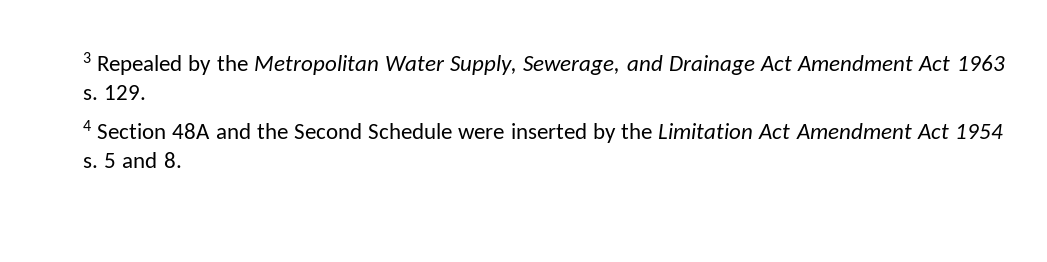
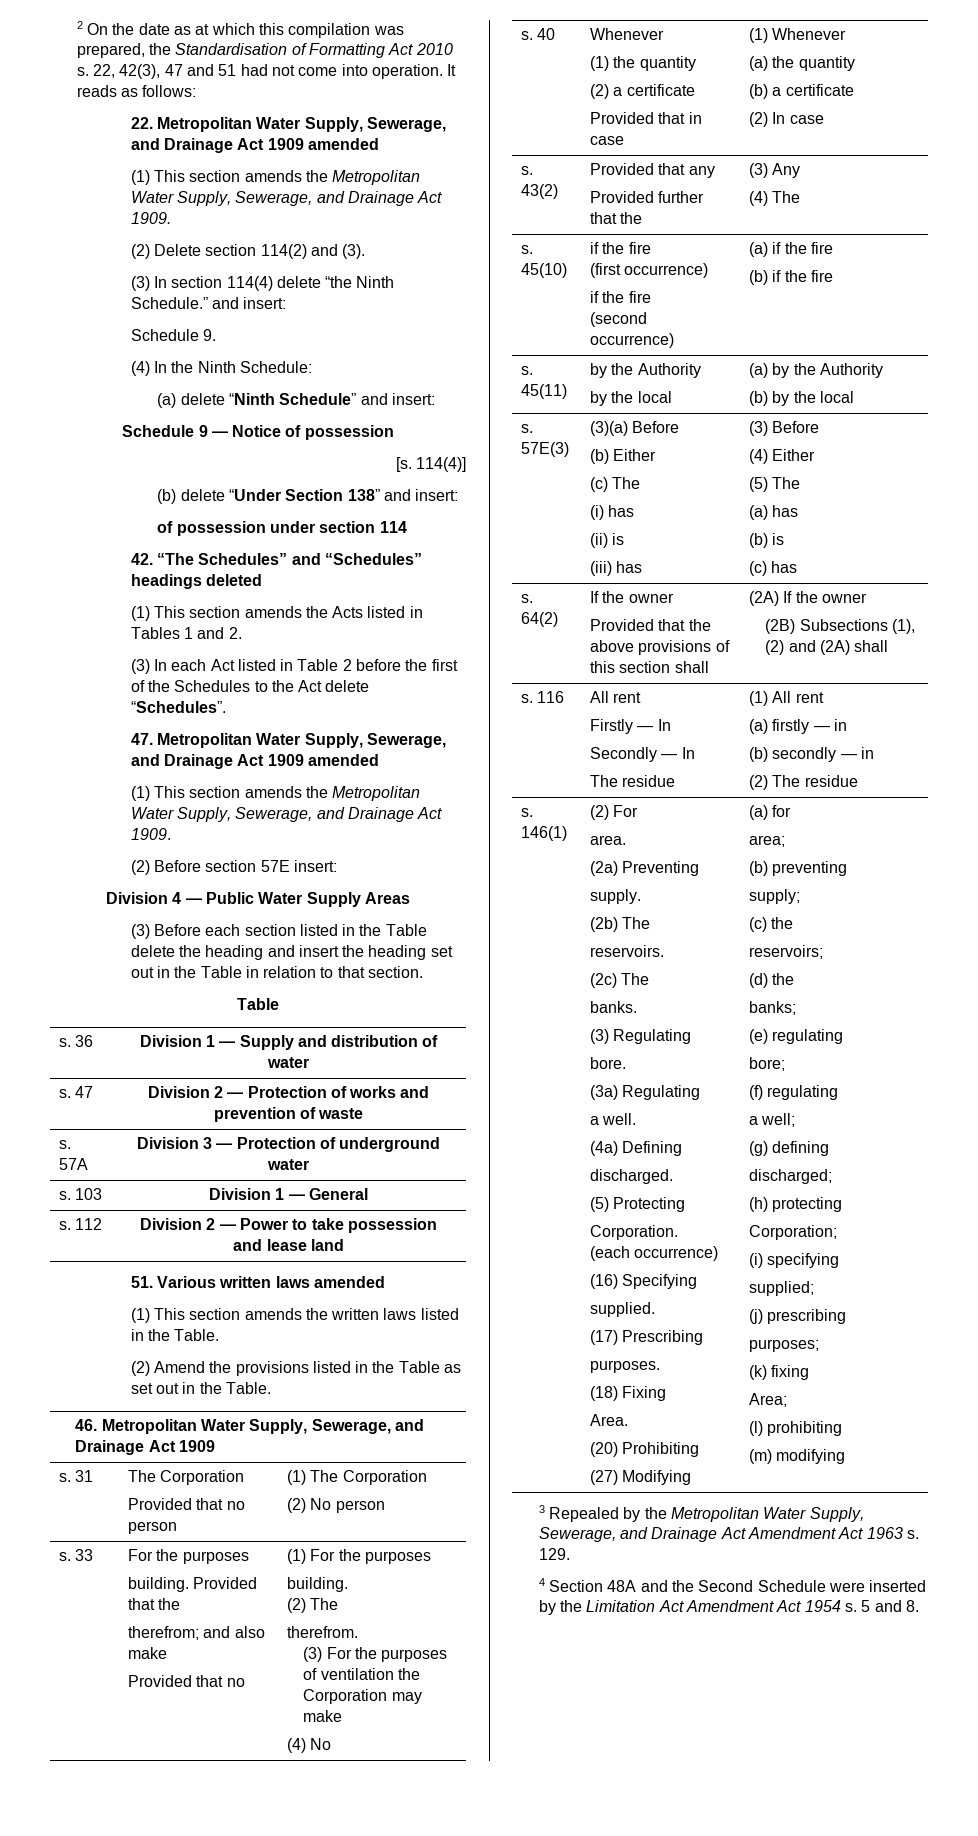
(82, 57) none -> [76,21,404,38] [76,43,453,58] [76,64,457,79] [76,85,197,97] [130,117,446,132] [130,138,379,153] [130,170,421,185] [130,191,443,206] [130,212,171,224] [130,244,366,259] [130,276,395,291] [130,297,287,309] [130,329,216,341] [130,361,312,376] [157,393,435,408] [122,425,394,440] [395,457,466,472] [157,489,459,504] [157,521,407,536] [130,553,422,565] [130,574,262,589] [130,606,423,621] [130,627,242,639] [130,659,458,674] [130,680,370,692] [130,701,226,713] [130,733,446,748] [130,754,379,769] [130,786,421,801] [130,807,443,822] [130,828,171,840] [130,860,337,875] [106,892,410,907] [130,924,427,939] [130,945,453,960] [130,966,424,978] [237,998,279,1010] [59,1035,94,1047] [139,1035,439,1050] [267,1057,309,1068] [59,1086,94,1098] [147,1086,430,1098] [213,1107,364,1122] [59,1140,72,1149] [59,1158,89,1170] [136,1137,441,1152] [267,1159,309,1170] [59,1188,103,1200] [209,1188,368,1200] [59,1218,103,1230] [140,1218,437,1233] [233,1239,344,1251] [130,1276,385,1288] [130,1308,459,1323] [130,1329,220,1341] [130,1361,462,1376] [130,1382,271,1394] [75,1419,424,1434] [75,1440,215,1455] [59,1470,94,1482] [128,1470,245,1485] [128,1498,245,1510] [128,1521,178,1534] [287,1470,427,1485] [287,1498,385,1513] [59,1549,94,1561] [128,1549,249,1564] [128,1577,258,1592] [128,1598,181,1610] [128,1626,265,1640] [128,1647,168,1659] [128,1675,245,1687] [287,1549,432,1564] [287,1577,349,1592] [287,1598,339,1613] [287,1626,359,1638] [303,1647,448,1662] [303,1668,420,1680] [303,1689,422,1704] [303,1710,343,1722] [287,1738,332,1753] [521,28,556,40] [590,28,665,40] [590,56,696,71] [590,84,695,99] [590,112,702,124] [590,136,625,145] [749,28,847,43] [749,56,855,71] [749,84,854,99] [749,112,824,127] [521,166,534,175] [521,184,559,199] [590,163,715,178] [590,191,705,203] [590,212,643,224] [749,163,801,178] [749,191,801,206] [521,245,534,254] [521,263,568,278] [590,242,651,254] [590,263,709,278] [590,291,651,303] [590,312,648,327] [590,333,675,348] [749,242,834,257] [749,270,834,285] [521,366,534,375] [521,384,568,399] [590,363,701,378] [590,391,672,406] [749,363,884,378] [749,391,855,406] [521,424,534,433] [521,442,570,457] [590,421,680,436] [590,449,657,464] [590,477,641,492] [590,505,635,520] [590,533,625,548] [590,561,643,576] [749,421,820,436] [749,449,816,464] [749,477,801,492] [749,505,799,520] [749,533,785,548] [749,561,798,576] [521,594,534,603] [521,612,559,627] [590,591,674,603] [590,619,711,631] [590,640,730,655] [590,661,709,673] [749,591,868,606] [765,619,915,634] [765,640,889,655] [521,691,565,703] [590,691,642,703] [590,719,671,734] [590,747,695,762] [590,775,676,787] [749,691,824,706] [749,719,848,734] [749,747,875,762] [749,775,858,790] [521,808,534,817] [521,826,568,841] [590,805,639,820] [590,835,627,845] [590,861,700,876] [590,889,642,904] [590,917,651,932] [590,945,665,957] [590,973,650,988] [590,1001,638,1013] [590,1029,692,1044] [590,1057,627,1069] [590,1085,701,1100] [590,1113,637,1125] [590,1141,683,1156] [590,1169,674,1184] [590,1197,686,1212] [590,1225,679,1240] [590,1246,719,1261] [590,1274,698,1289] [590,1302,656,1317] [590,1330,704,1345] [590,1360,661,1373] [590,1386,667,1401] [590,1414,629,1426] [590,1442,700,1457] [590,1470,692,1485] [749,805,792,820] [749,835,786,847] [749,861,848,876] [749,889,801,904] [749,917,794,932] [749,945,824,959] [749,973,795,988] [749,1001,797,1015] [749,1029,844,1044] [749,1057,786,1071] [749,1085,839,1100] [749,1113,796,1127] [749,1141,830,1156] [749,1169,833,1184] [749,1197,843,1212] [749,1225,838,1240] [749,1253,840,1268] [749,1281,815,1296] [749,1309,847,1324] [749,1339,820,1352] [749,1365,810,1380] [749,1393,788,1407] [749,1421,843,1436] [749,1449,846,1464] 2 On the date as at which this compilation was prepared, the Standardisation of Formatting Act 2010 s. 22, 42(3), 47 and 51 had not come into operation. It reads as follows: // 22. Metropolitan Water Supply, Sewerage, and Drainage Act 1909 amended // (1) This section amends the Metropolitan Water Supply, Sewerage, and Drainage Act 1909. // (2) Delete section 114(2) and (3). // (3) In section 114(4) delete “the Ninth Schedule.” and insert: // Schedule 9. // (4) In the Ninth Schedule: // (a) delete “Ninth Schedule” and insert: // Schedule 9 — Notice of possession // [s. 114(4)] // (b) delete “Under Section 138” and insert: // of possession under section 114 // 42. “The Schedules” and “Schedules” headings deleted // (1) This section amends the Acts listed in Tables 1 and 2. // (3) In each Act listed in Table 2 before the first of the Schedules to the Act delete “Schedules”. // 47. Metropolitan Water Supply, Sewerage, and Drainage Act 1909 amended // (1) This section amends the Metropolitan Water Supply, Sewerage, and Drainage Act 1909. // (2) Before section 57E insert: // Division 4 — Public Water Supply Areas // (3) Before each section listed in the Table delete the heading and insert the heading set out in the Table in relation to that section. // Table // s. 36 | Division 1 — Supply and distribution of water // s. 47 | Division 2 — Protection of works and prevention of waste // s. 57A | Division 3 — Protection of underground water // s. 103 | Division 1 — General // s. 112 | Division 2 — Power to take possession // and lease land // 51. Various written laws amended // (1) This section amends the written laws listed in the Table. // (2) Amend the provisions listed in the Table as set out in the Table. // 46. Metropolitan Water Supply, Sewerage, and Drainage Act 1909 // s. 31 | The Corporation // Provided that no person | (1) The Corporation // (2) No person // s. 33 | For the purposes // building. Provided that the // therefrom; and also make // Provided that no | (1) For the purposes // building. // (2) The // therefrom. // (3) For the purposes of ventilation the Corporation may make // (4) No // s. 40 | Whenever // (1) the quantity // (2) a certificate // Provided that in case | (1) Whenever // (a) the quantity // (b) a certificate // (2) In case // s. 43(2) | Provided that any // Provided further that the | (3) Any // (4) The // s. 45(10) | if the fire // (first occurrence) // if the fire // (second occurrence) | (a) if the fire // (b) if the fire // s. 45(11) | by the Authority // by the local | (a) by the Authority // (b) by the local // s. 57E(3) | (3)(a) Before // (b) Either // (c) The // (i) has // (ii) is // (iii) has | (3) Before // (4) Either // (5) The // (a) has // (b) is // (c) has // s. 64(2) | If the owner // Provided that the above provisions of this section shall | (2A) If the owner // (2B) Subsections (1), (2) and (2A) shall // s. 116 | All rent // Firstly — In // Secondly — In // The residue | (1) All rent // (a) firstly — in // (b) secondly — in // (2) The residue // s. 146(1) | (2) For // area. // (2a) Preventing // supply. // (2b) The // reservoirs. // (2c) The // banks. // (3) Regulating // bore. // (3a) Regulating // a well. // (4a) Defining // discharged. // (5) Protecting // Corporation. // (each occurrence) // (16) Specifying // supplied. // (17) Prescribing // purposes. // (18) Fixing // Area. // (20) Prohibiting // (27) Modifying | (a) for // area; // (b) preventing // supply; // (c) the // reservoirs; // (d) the // banks; // (e) regulating // bore; // (f) regulating // a well; // (g) defining // discharged; // (h) protecting // Corporation; // (i) specifying // supplied; // (j) prescribing // purposes; // (k) fixing // Area; // (l) prohibiting // (m) modifying //

